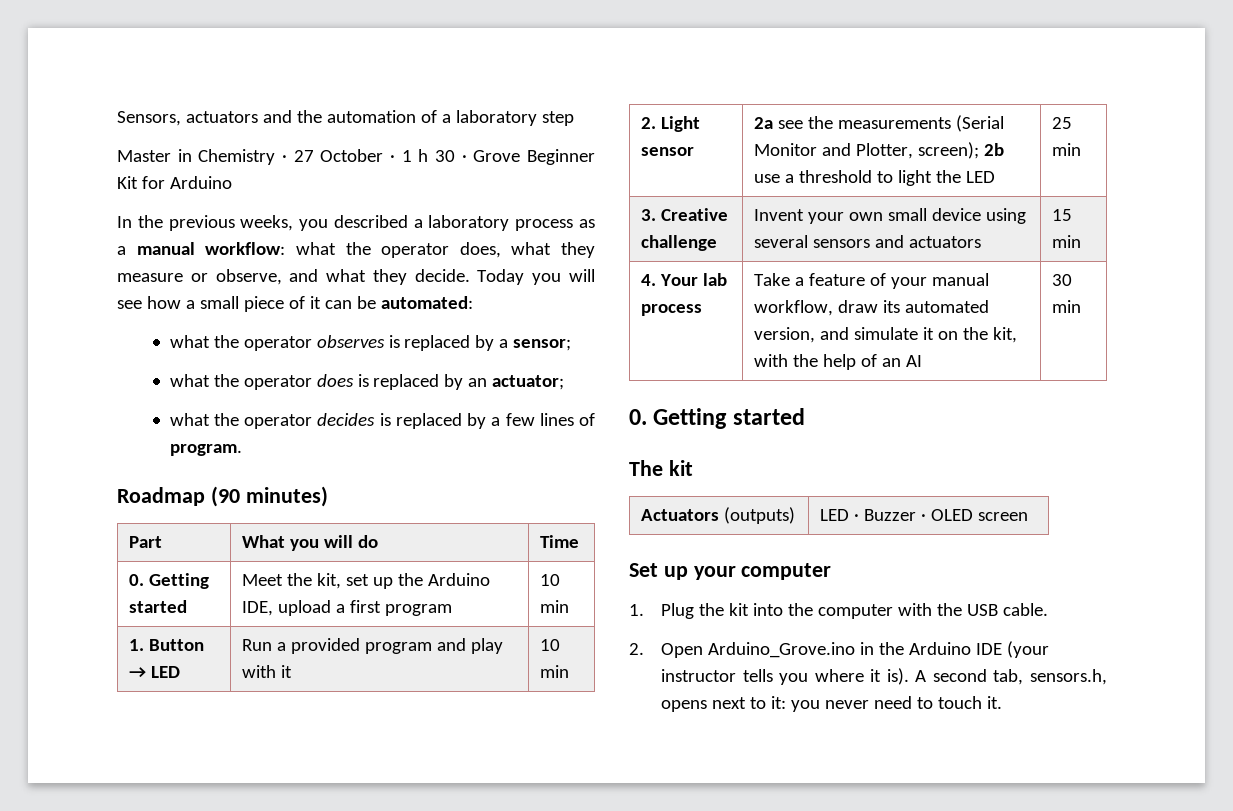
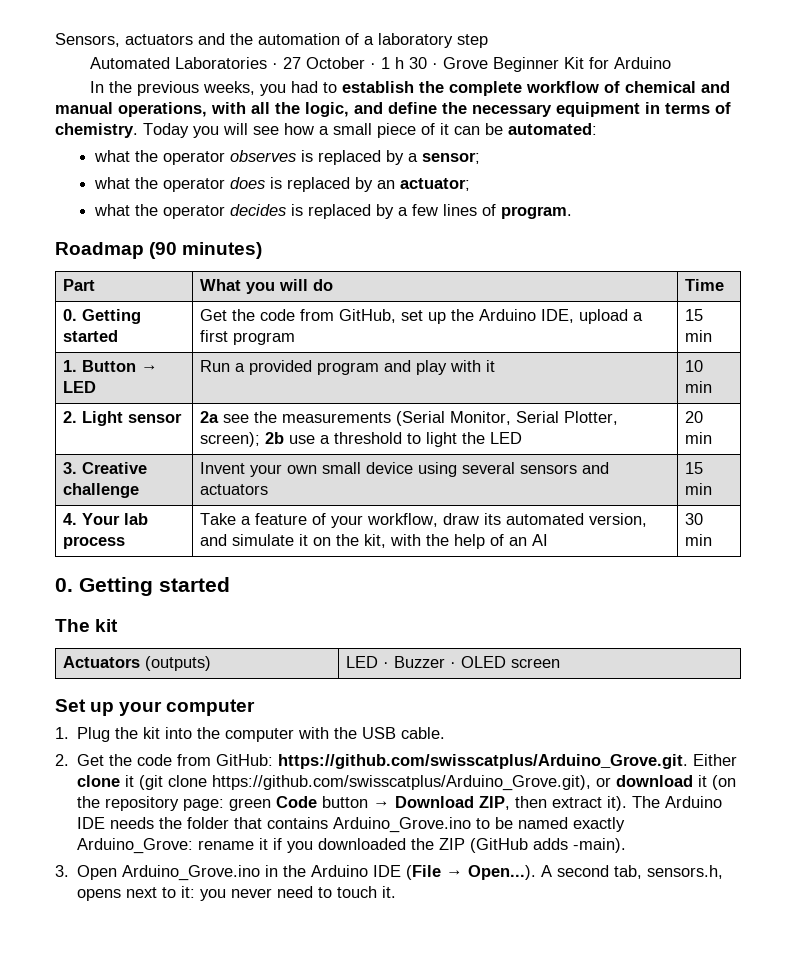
[117,149,276,165] Master in Chemistry -> [89,57,267,69] Automated Laboratories
[333,215,595,231] [117,242,595,258] [117,269,470,285] described a laboratory process as a manual workflow: what the operator does, what they measure or observe, and what they decide. -> [290,81,730,96] [55,102,731,117] [55,123,138,138] had to establish the complete workflow of chemical and manual operations, with all the logic, and define the necessary equipment in terms of chemistry.
[241,573,341,589] Meet the kit, -> [200,309,397,323] Get the code from GitHub,
[539,574,560,586] 10 -> [685,309,704,321] 15
[753,143,851,156] Monitor and -> [450,411,560,425] Monitor, Serial
[1051,117,1072,129] 25 -> [685,411,704,423] 20
[931,273,989,286] manual -> (364, 521) none
(644, 649) none -> [77,754,738,769] [77,775,737,791] [77,796,723,811] [77,817,626,833] [77,838,627,854] [55,865,69,877] Get the code from GitHub: https://github.com/swisscatplus/Arduino_Grove.git. Either clone it (git clone https://github.com/swisscatplus/Arduino_Grove.git), or download it (on the repository page: green Code button → Download ZIP, then extract it). The Arduino IDE needs the folder that contains Arduino_Grove.ino to be named exactly Arduino_Grove: rename it if you downloaded the ZIP (GitHub adds -main). // 3.
[1007,641,1050,658] [661,668,909,685] (your instructor tells you where it is). -> [406,865,537,880] (File → Open...).

